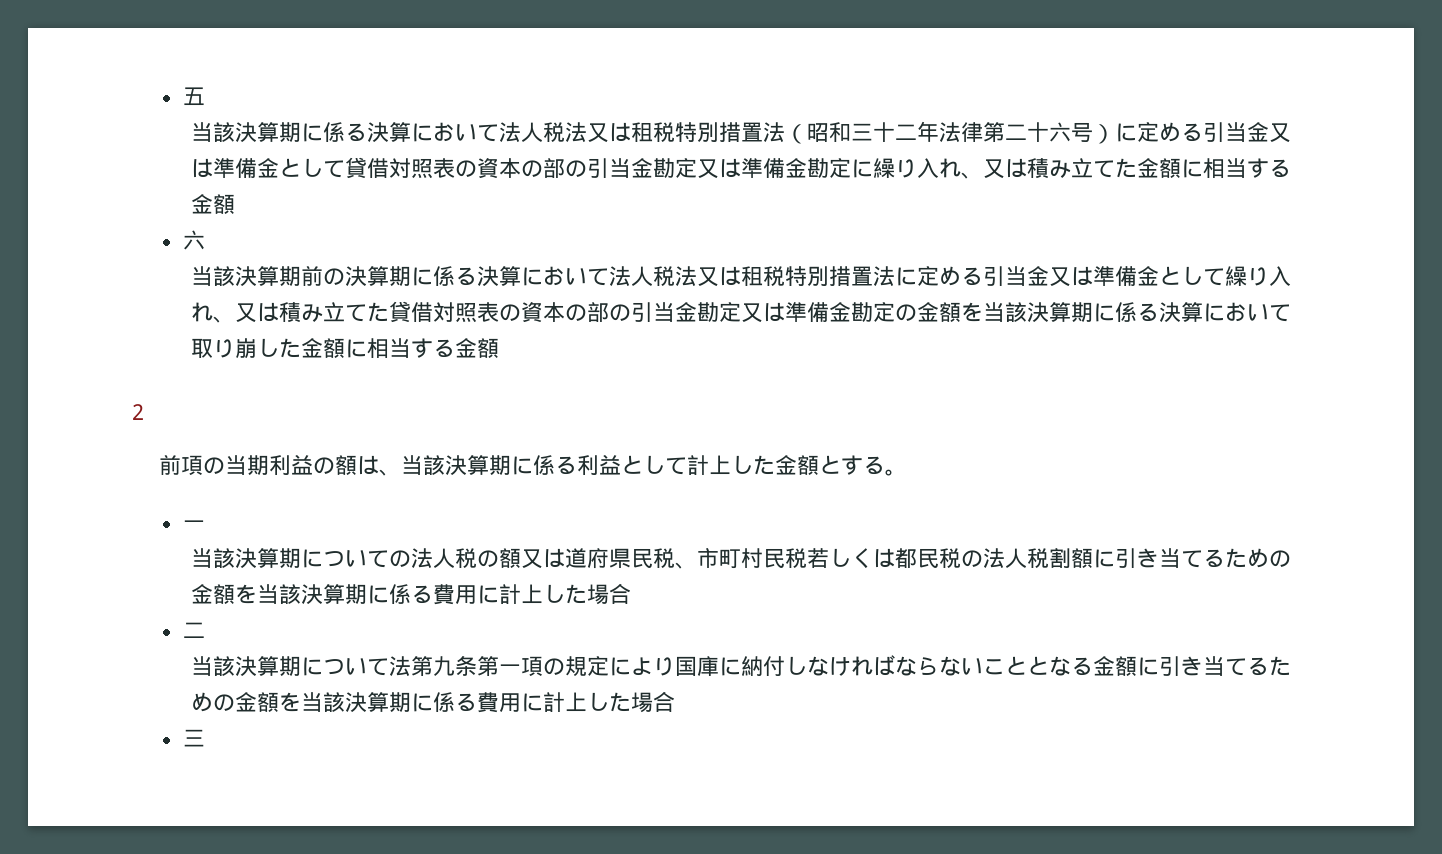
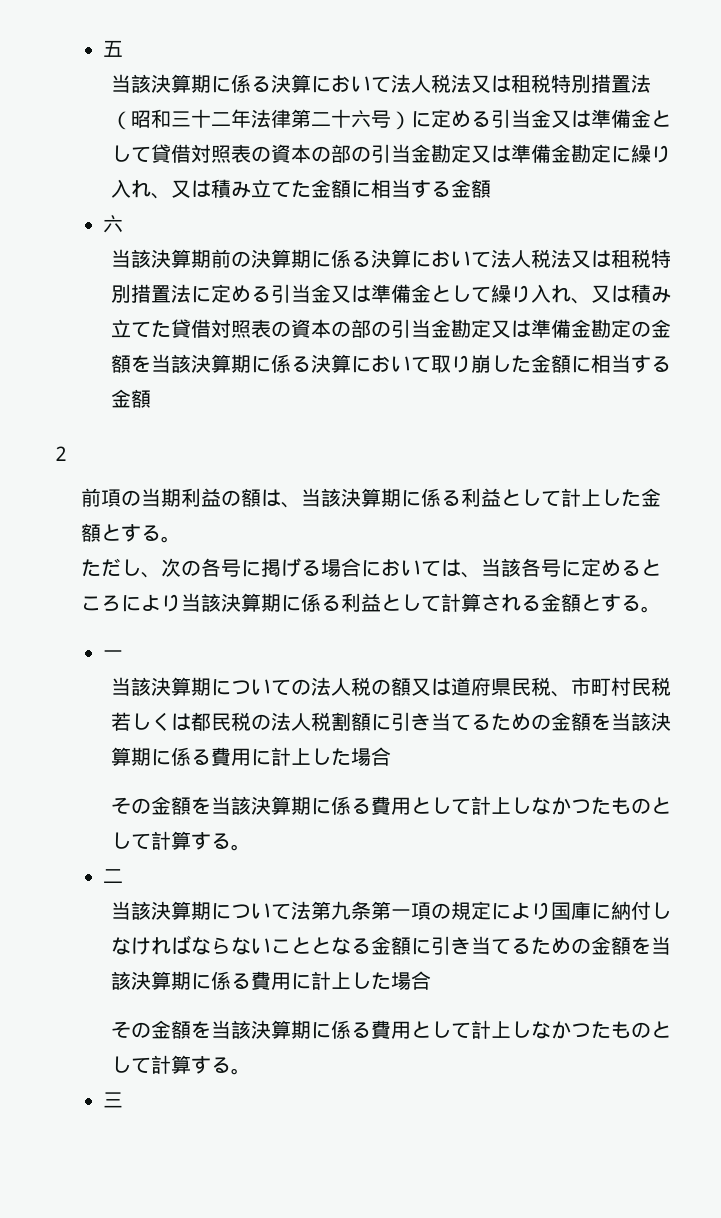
(907, 472) none -> [80,558,661,578] [80,593,661,613] // ただし、次の各号に掲げる場合においては、当該各号に定めるところにより当該決算期に係る利益として計算される金額とする。
(631, 593) none -> [110,796,671,815] [110,831,251,851] // その金額を当該決算期に係る費用として計上しなかつたものとして計算する。
(675, 701) none -> [110,1020,671,1039] [110,1055,251,1075] // その金額を当該決算期に係る費用として計上しなかつたものとして計算する。

